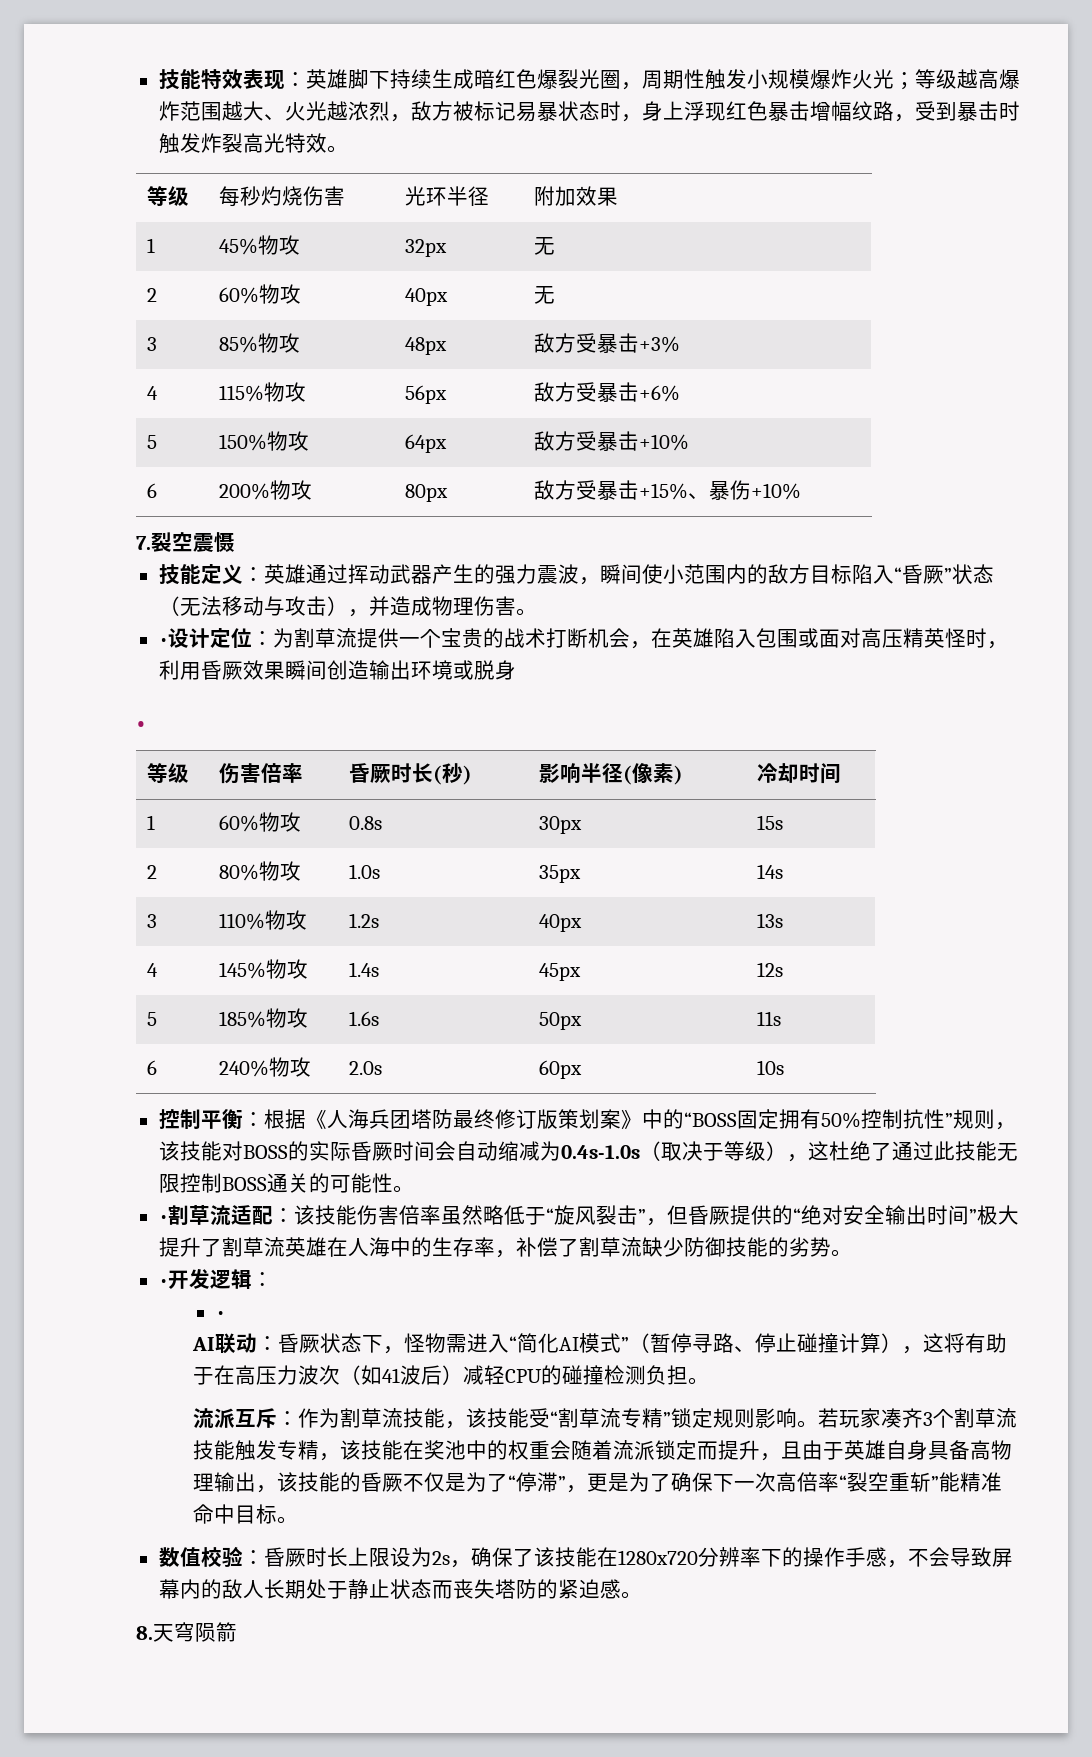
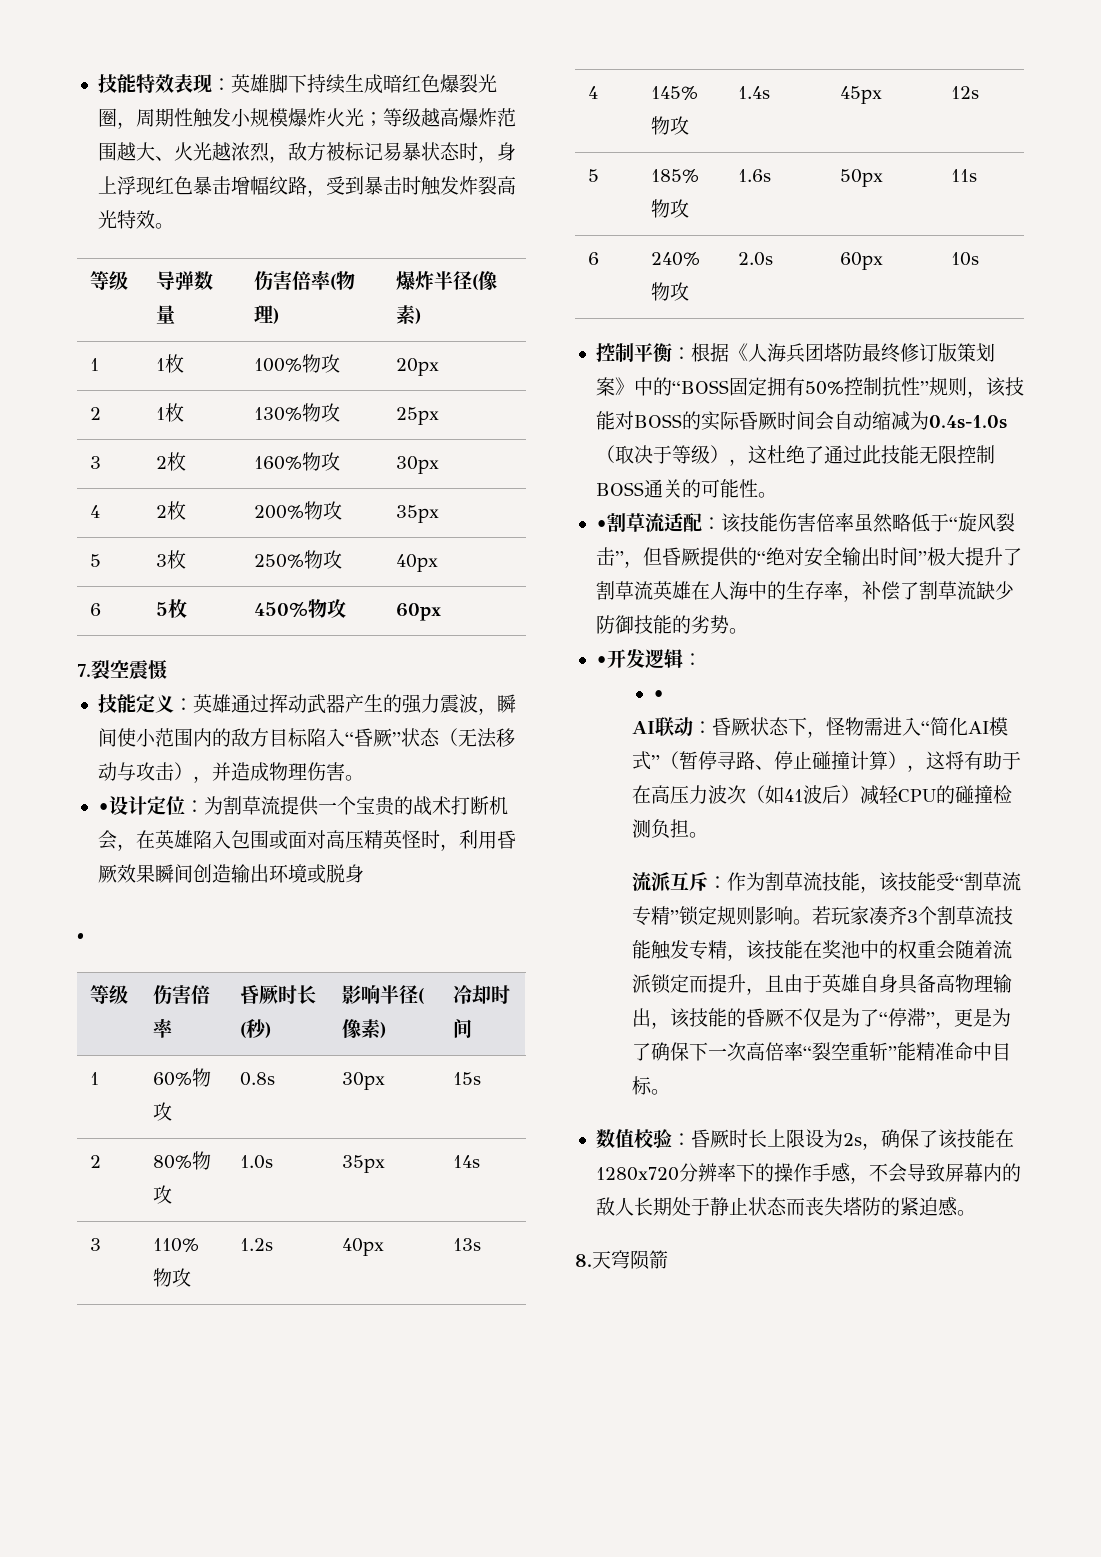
[219,186,346,207] [405,186,490,206] [534,186,619,206] [147,238,156,253] [219,235,301,255] [405,239,448,257] [534,237,556,255] [147,288,158,302] [219,284,302,304] [405,288,449,306] [534,286,556,304] [147,337,158,351] [219,333,301,353] [405,337,448,355] [534,333,681,353] [147,386,159,400] [219,382,307,402] [405,385,448,404] [534,382,681,402] [147,435,158,449] [219,431,310,451] [405,434,448,453] [534,431,690,451] [147,483,158,498] [219,480,313,500] [405,484,449,502] [534,480,802,500] 每秒灼烧伤害 | 光环半径 | 附加效果 // 1 | 45%物攻 | 32px | 无 // 2 | 60%物攻 | 40px | 无 // 3 | 85%物攻 | 48px | 敌方受暴击+3% // 4 | 115%物攻 | 56px | 敌方受暴击+6% // 5 | 150%物攻 | 64px | 敌方受暴击+10% // 6 | 200%物攻 | 80px | 敌方受暴击+15%、暴伤+10% -> [155,271,213,290] [155,305,175,324] [253,271,355,291] [253,305,279,324] [394,271,497,291] [395,305,421,325] [89,358,99,371] [155,354,184,373] [253,354,340,373] [395,358,439,376] [89,407,101,420] [155,403,184,422] [253,403,340,422] [395,407,439,425] [89,456,101,469] [155,452,186,471] [253,452,340,471] [395,456,439,474] [89,505,100,518] [155,501,186,520] [253,501,342,520] [395,505,439,523] [89,554,101,567] [155,550,186,569] [253,550,342,569] [395,554,438,572] [89,603,101,616] [155,599,187,618] [253,599,346,618] [395,603,441,621] 导弹数量 | 伤害倍率(物理) | 爆炸半径(像素) // 1 | 1枚 | 100%物攻 | 20px // 2 | 1枚 | 130%物攻 | 25px // 3 | 2枚 | 160%物攻 | 30px // 4 | 2枚 | 200%物攻 | 35px // 5 | 3枚 | 250%物攻 | 40px // 6 | 5枚 | 450%物攻 | 60px

